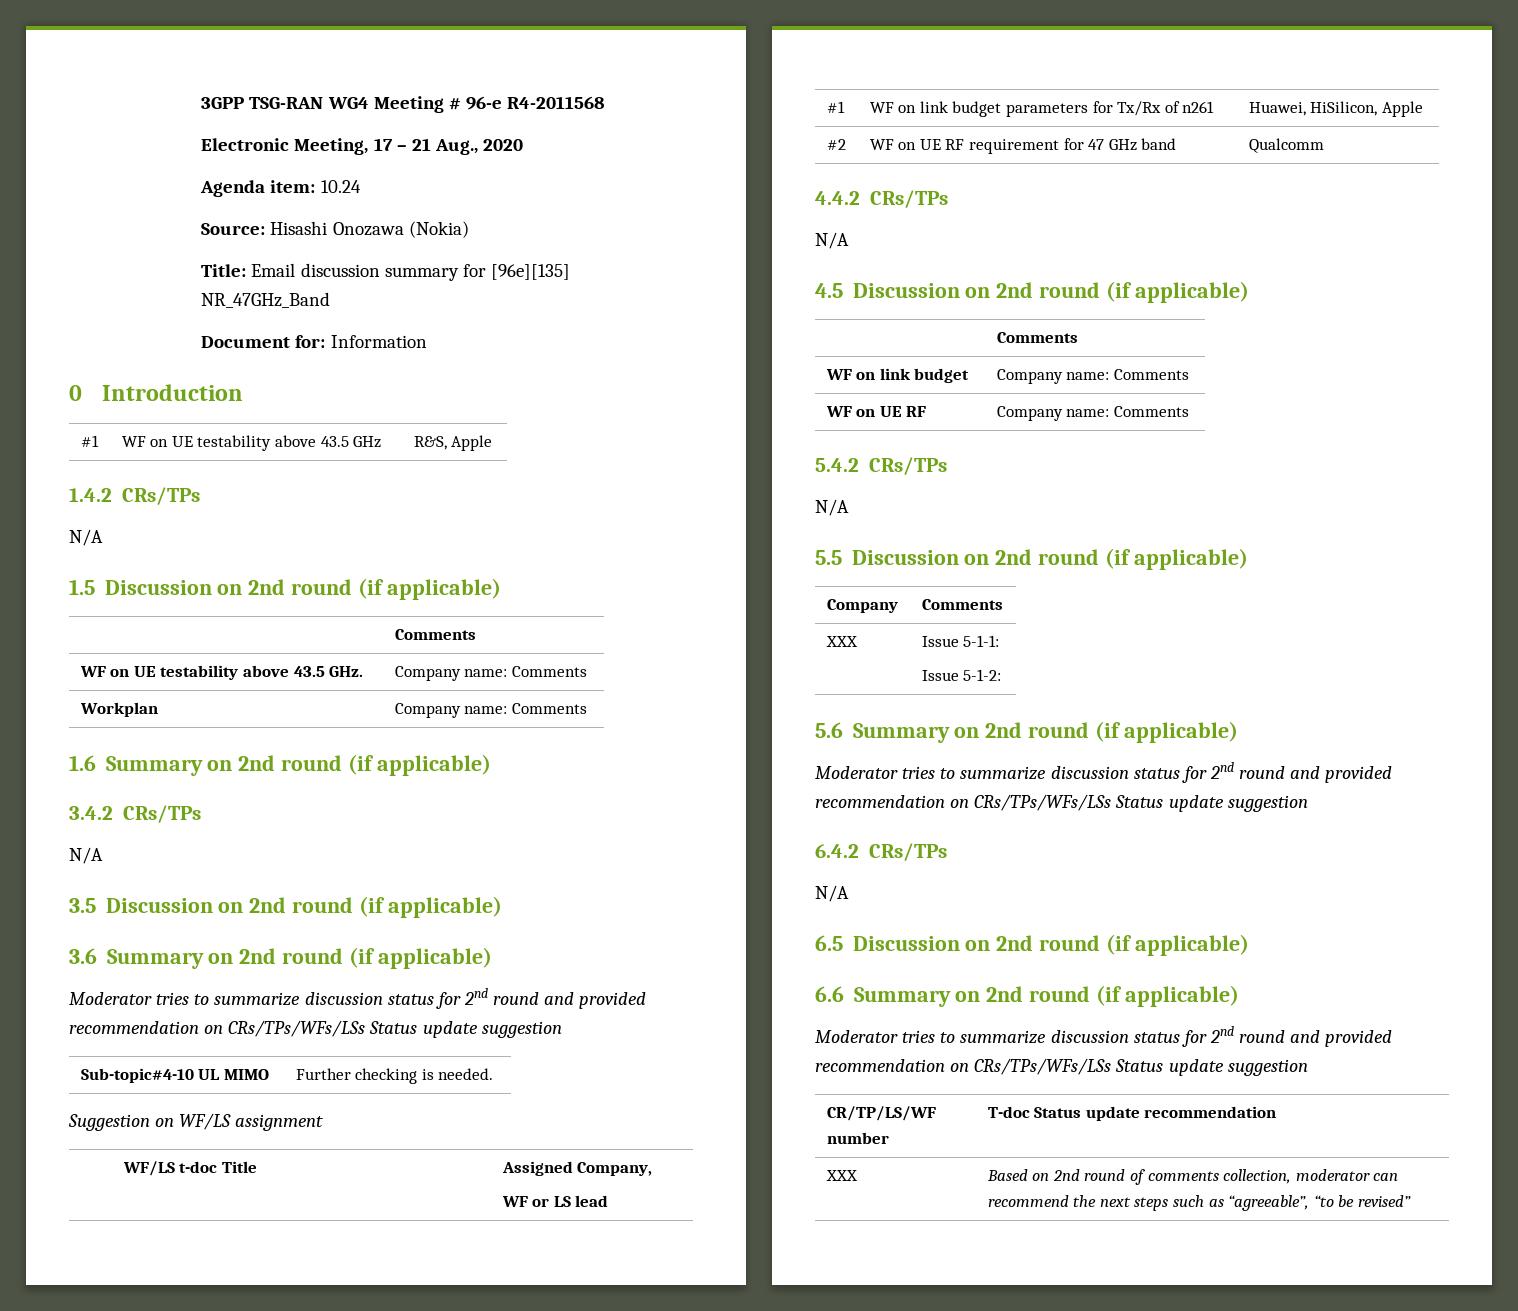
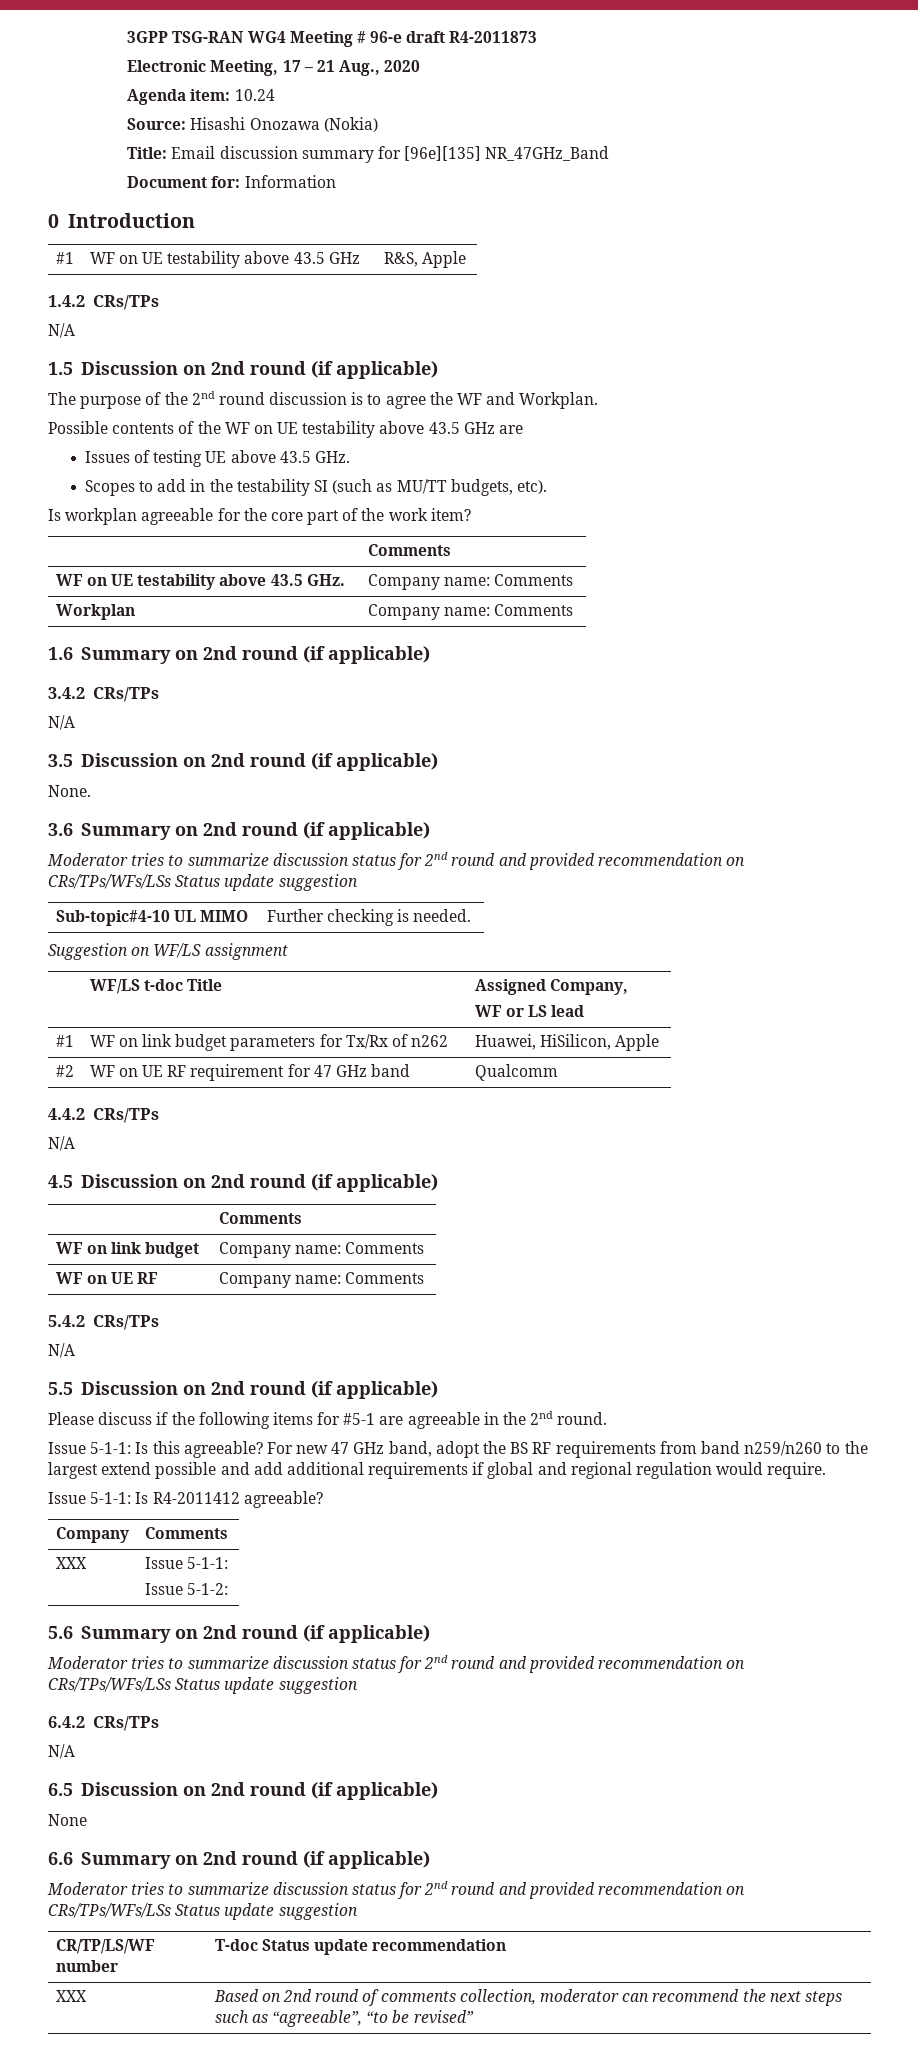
[507,96,606,109] R4-2011568 -> [406,31,538,43] draft R4-2011873
(502, 589) none -> [48,391,599,409] [48,421,524,438] [84,450,350,467] [84,479,547,496] [48,508,471,525] // The purpose of the 2nd round discussion is to agree the WF and Workplan. // Possible contents of the WF on UE testability above 43.5 GHz are // Issues of testing UE above 43.5 GHz. // Scopes to add in the testability SI (such as MU/TT budgets, etc). // Is workplan agreeable for the core part of the work item?
(503, 907) none -> [48,785,91,797] // None.
[1182,101,1215,113] n261 -> [411,1035,449,1047] n262
(1249, 559) none -> [48,1411,608,1429] [48,1441,868,1458] [48,1462,827,1479] [48,1491,323,1508] // Please discuss if the following items for #5-1 are agreeable in the 2nd round. // Issue 5-1-1: Is this agreeable? For new 47 GHz band, adopt the BS RF requirements from band n259/n260 to the largest extend possible and add additional requirements if global and regional regulation would require. // Issue 5-1-1: Is R4-2011412 agreeable?
(1250, 945) none -> [48,1814,87,1826] // None

